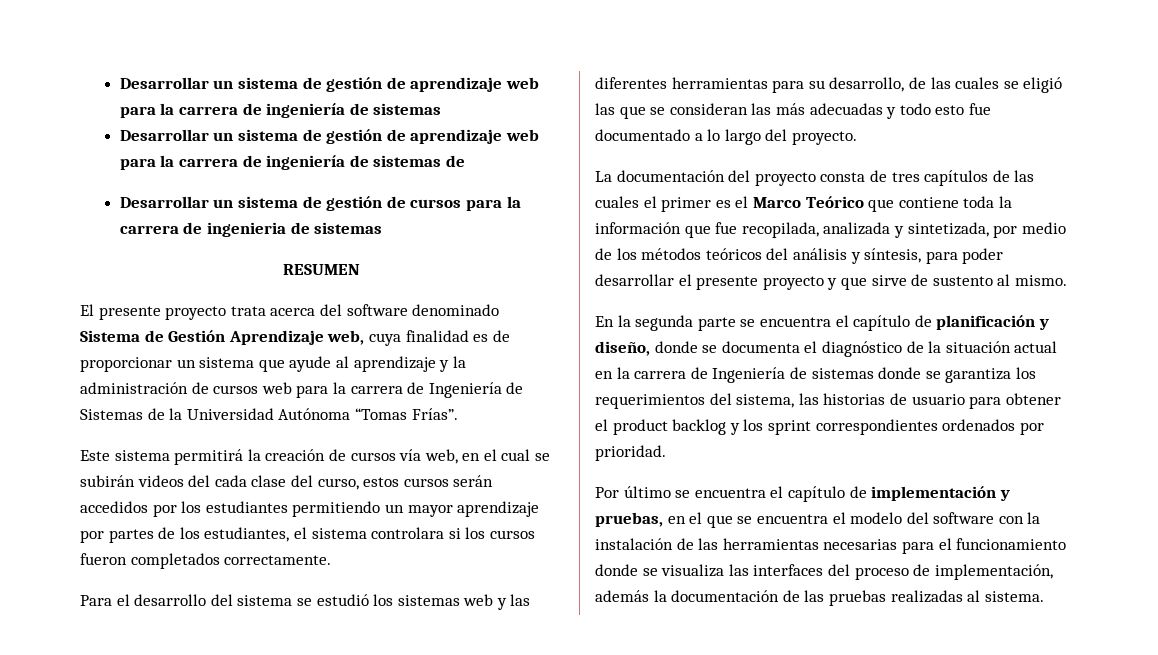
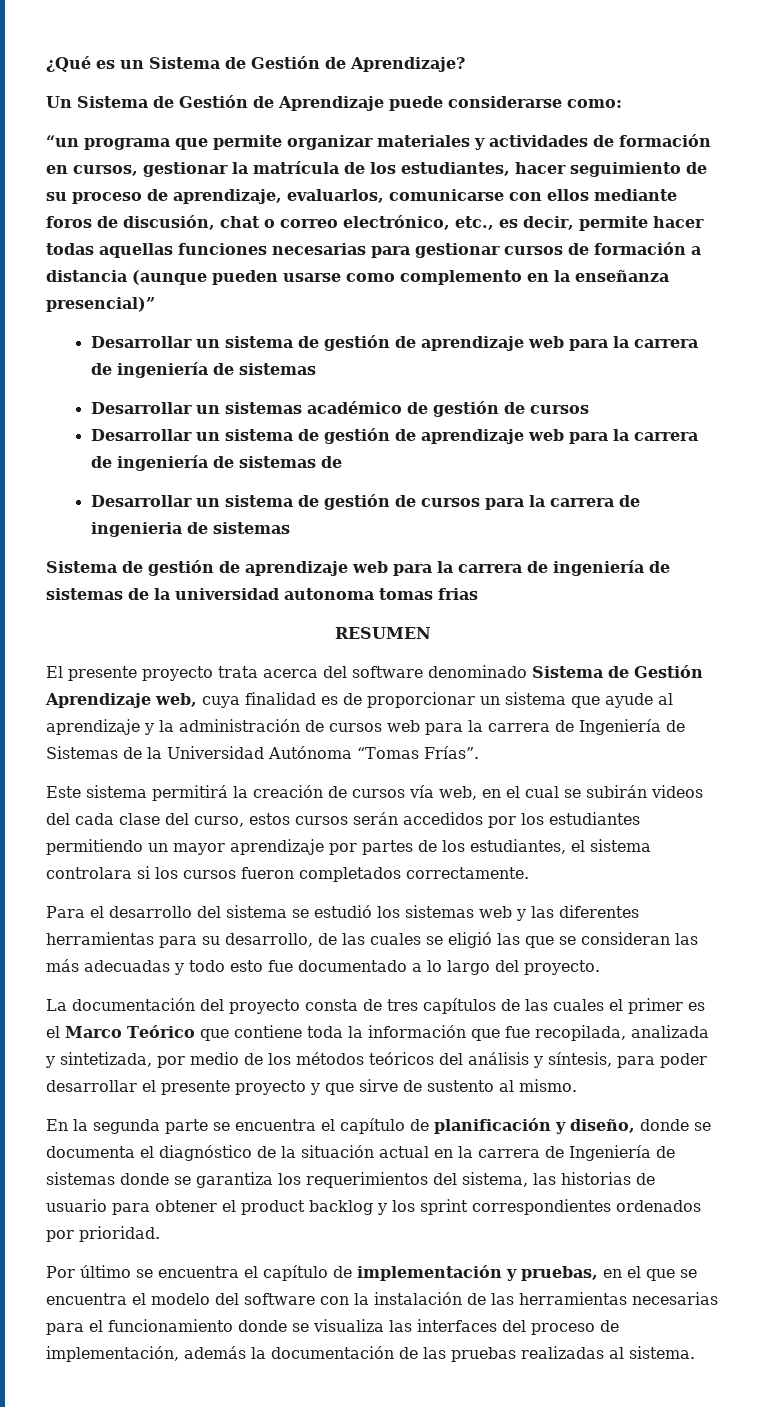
(119, 83) none -> [46,56,465,72] [46,95,622,111] [46,134,711,150] [46,161,707,177] [46,189,677,204] [46,215,704,231] [46,242,701,258] [46,270,669,285] [46,297,155,312] ¿Qué es un Sistema de Gestión de Aprendizaje? // Un Sistema de Gestión de Aprendizaje puede considerarse como: // “un programa que permite organizar materiales y actividades de formación en cursos, gestionar la matrícula de los estudiantes, hacer seguimiento de su proceso de aprendizaje, evaluarlos, comunicarse con ellos mediante foros de discusión, chat o correo electrónico, etc., es decir, permite hacer todas aquellas funciones necesarias para gestionar cursos de formación a distancia (aunque pueden usarse como complemento en la enseñanza presencial)” //
(442, 109) none -> [90,401,589,417] // Desarrollar un sistemas académico de gestión de cursos
(383, 228) none -> [46,560,670,576] [46,588,478,600] // Sistema de gestión de aprendizaje web para la carrera de ingeniería de sistemas de la universidad autonoma tomas frias

